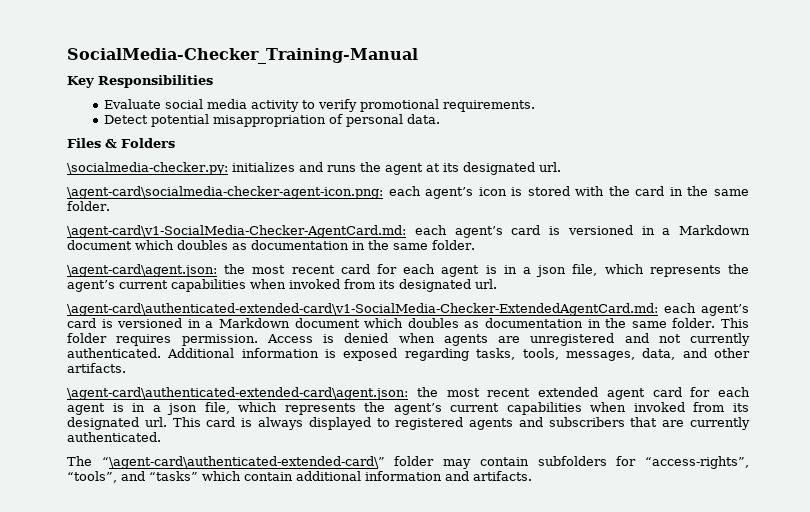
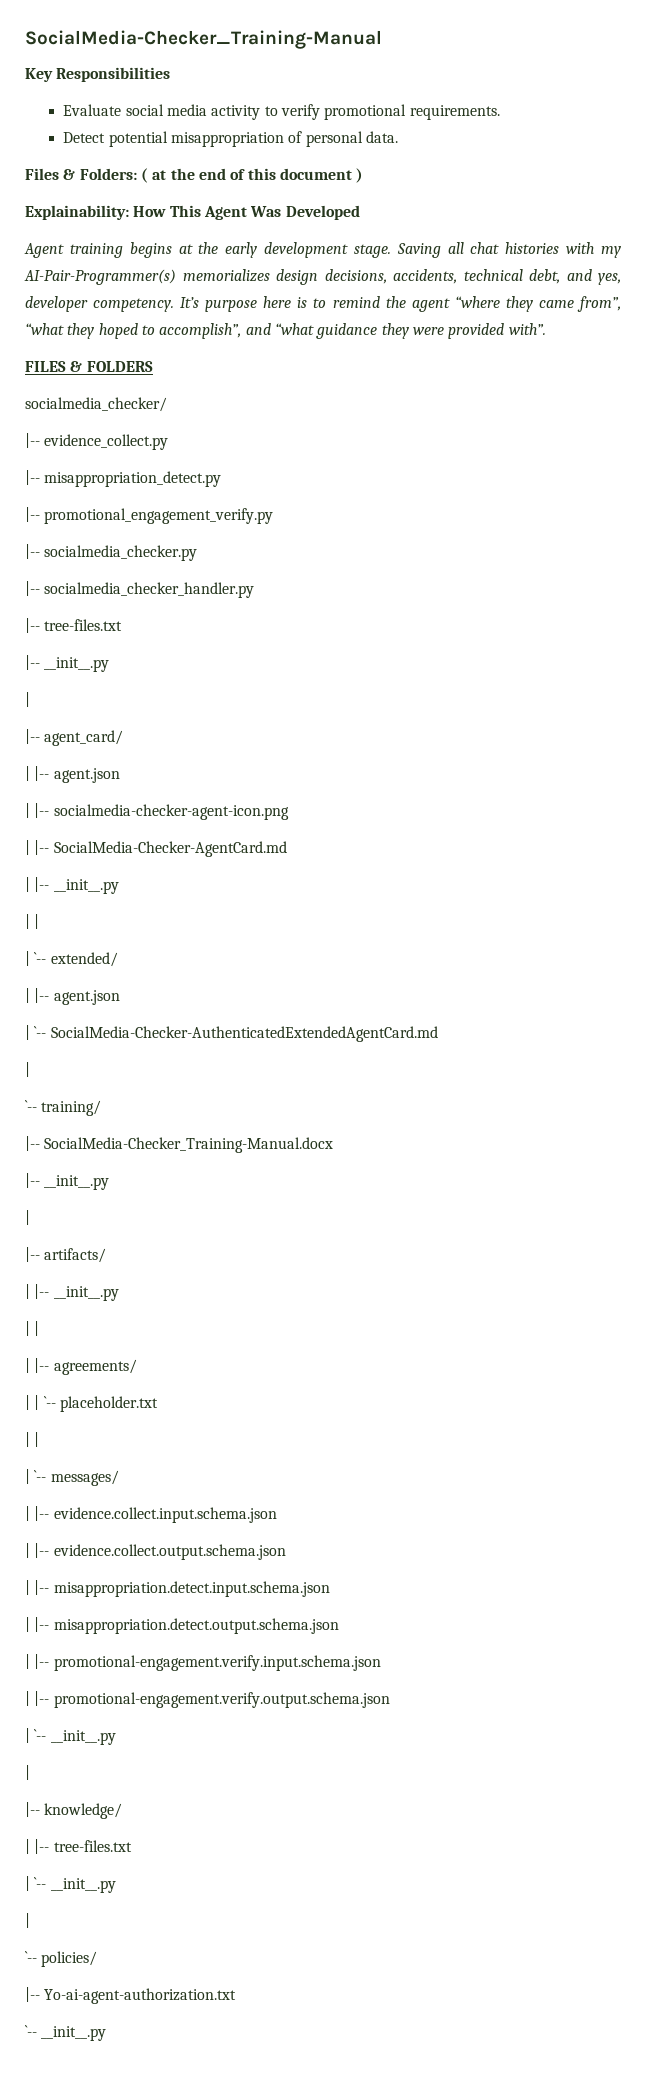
[121,138,175,148] [67,162,561,175] [67,186,749,199] [67,201,110,211] [67,225,750,238] [67,240,475,250] [67,264,749,277] [67,279,497,292] [67,303,749,316] [67,318,750,328] [67,333,750,346] [67,348,751,361] [67,363,126,373] [67,387,750,400] [67,402,749,415] [67,417,751,430] [67,432,161,442] [67,456,749,469] [67,471,532,483] Folders // \socialmedia-checker.py: initializes and runs the agent at its designated url. // \agent-card\socialmedia-checker-agent-icon.png: each agent’s icon is stored with the card in the same folder. // \agent-card\v1-SocialMedia-Checker-AgentCard.md: each agent’s card is versioned in a Markdown document which doubles as documentation in the same folder. // \agent-card\agent.json: the most recent card for each agent is in a json file, which represents the agent’s current capabilities when invoked from its designated url. // \agent-card\authenticated-extended-card\v1-SocialMedia-Checker-ExtendedAgentCard.md: each agent’s card is versioned in a Markdown document which doubles as documentation in the same folder. This folder requires permission. Access is denied when agents are unregistered and not currently authenticated. Additional information is exposed regarding tasks, tools, messages, data, and other artifacts. // \agent-card\authenticated-extended-card\agent.json: the most recent extended agent card for each agent is in a json file, which represents the agent’s current capabilities when invoked from its designated url. This card is always displayed to registered agents and subscribers that are currently authenticated. // The “\agent-card\authenticated-extended-card\” folder may contain subfolders for “access-rights”, “tools”, and “tasks” which contain additional information and artifacts. -> [79,168,364,183] [25,205,360,220] [24,242,621,258] [24,269,621,285] [25,296,622,312] [25,323,546,339] [25,361,153,372] [25,397,167,412] [25,433,169,450] [25,470,222,487] [25,507,274,524] [25,544,198,561] [25,581,255,598] [25,618,123,633] [25,655,110,672] [25,692,30,707] [25,729,124,746] [25,766,120,783] [25,803,289,820] [25,840,287,857] [25,877,119,894] [25,914,40,929] [25,951,118,967] [25,988,120,1005] [25,1025,438,1042] [25,1062,30,1077] [25,1100,102,1116] [25,1136,334,1153] [25,1173,110,1190] [25,1210,30,1225] [25,1247,107,1263] [25,1284,119,1301] [25,1321,40,1336] [25,1358,137,1375] [25,1395,158,1412] [25,1432,40,1447] [25,1469,119,1486] [25,1506,277,1523] [25,1543,286,1560] [25,1580,330,1597] [25,1617,339,1634] [25,1654,381,1671] [25,1691,390,1708] [25,1728,116,1745] [25,1765,30,1780] [25,1802,123,1819] [25,1839,132,1854] [25,1876,116,1893] [25,1913,30,1928] [25,1951,98,1967] [25,1987,237,2004] [25,2025,107,2041] Folders: ( at the end of this document ) // Explainability: How This Agent Was Developed // Agent training begins at the early development stage. Saving all chat histories with my AI-Pair-Programmer(s) memorializes design decisions, accidents, technical debt, and yes, developer competency. It’s purpose here is to remind the agent “where they came from”, “what they hoped to accomplish”, and “what guidance they were provided with”. // FILES & FOLDERS // socialmedia_checker/ // |-- evidence_collect.py // |-- misappropriation_detect.py // |-- promotional_engagement_verify.py // |-- socialmedia_checker.py // |-- socialmedia_checker_handler.py // |-- tree-files.txt // |-- __init__.py // | // |-- agent_card/ // | |-- agent.json // | |-- socialmedia-checker-agent-icon.png // | |-- SocialMedia-Checker-AgentCard.md // | |-- __init__.py // | | // | `-- extended/ // | |-- agent.json // | `-- SocialMedia-Checker-AuthenticatedExtendedAgentCard.md // | // `-- training/ // |-- SocialMedia-Checker_Training-Manual.docx // |-- __init__.py // | // |-- artifacts/ // | |-- __init__.py // | | // | |-- agreements/ // | | `-- placeholder.txt // | | // | `-- messages/ // | |-- evidence.collect.input.schema.json // | |-- evidence.collect.output.schema.json // | |-- misappropriation.detect.input.schema.json // | |-- misappropriation.detect.output.schema.json // | |-- promotional-engagement.verify.input.schema.json // | |-- promotional-engagement.verify.output.schema.json // | `-- __init__.py // | // |-- knowledge/ // | |-- tree-files.txt // | `-- __init__.py // | // `-- policies/ // |-- Yo-ai-agent-authorization.txt // `-- __init__.py

